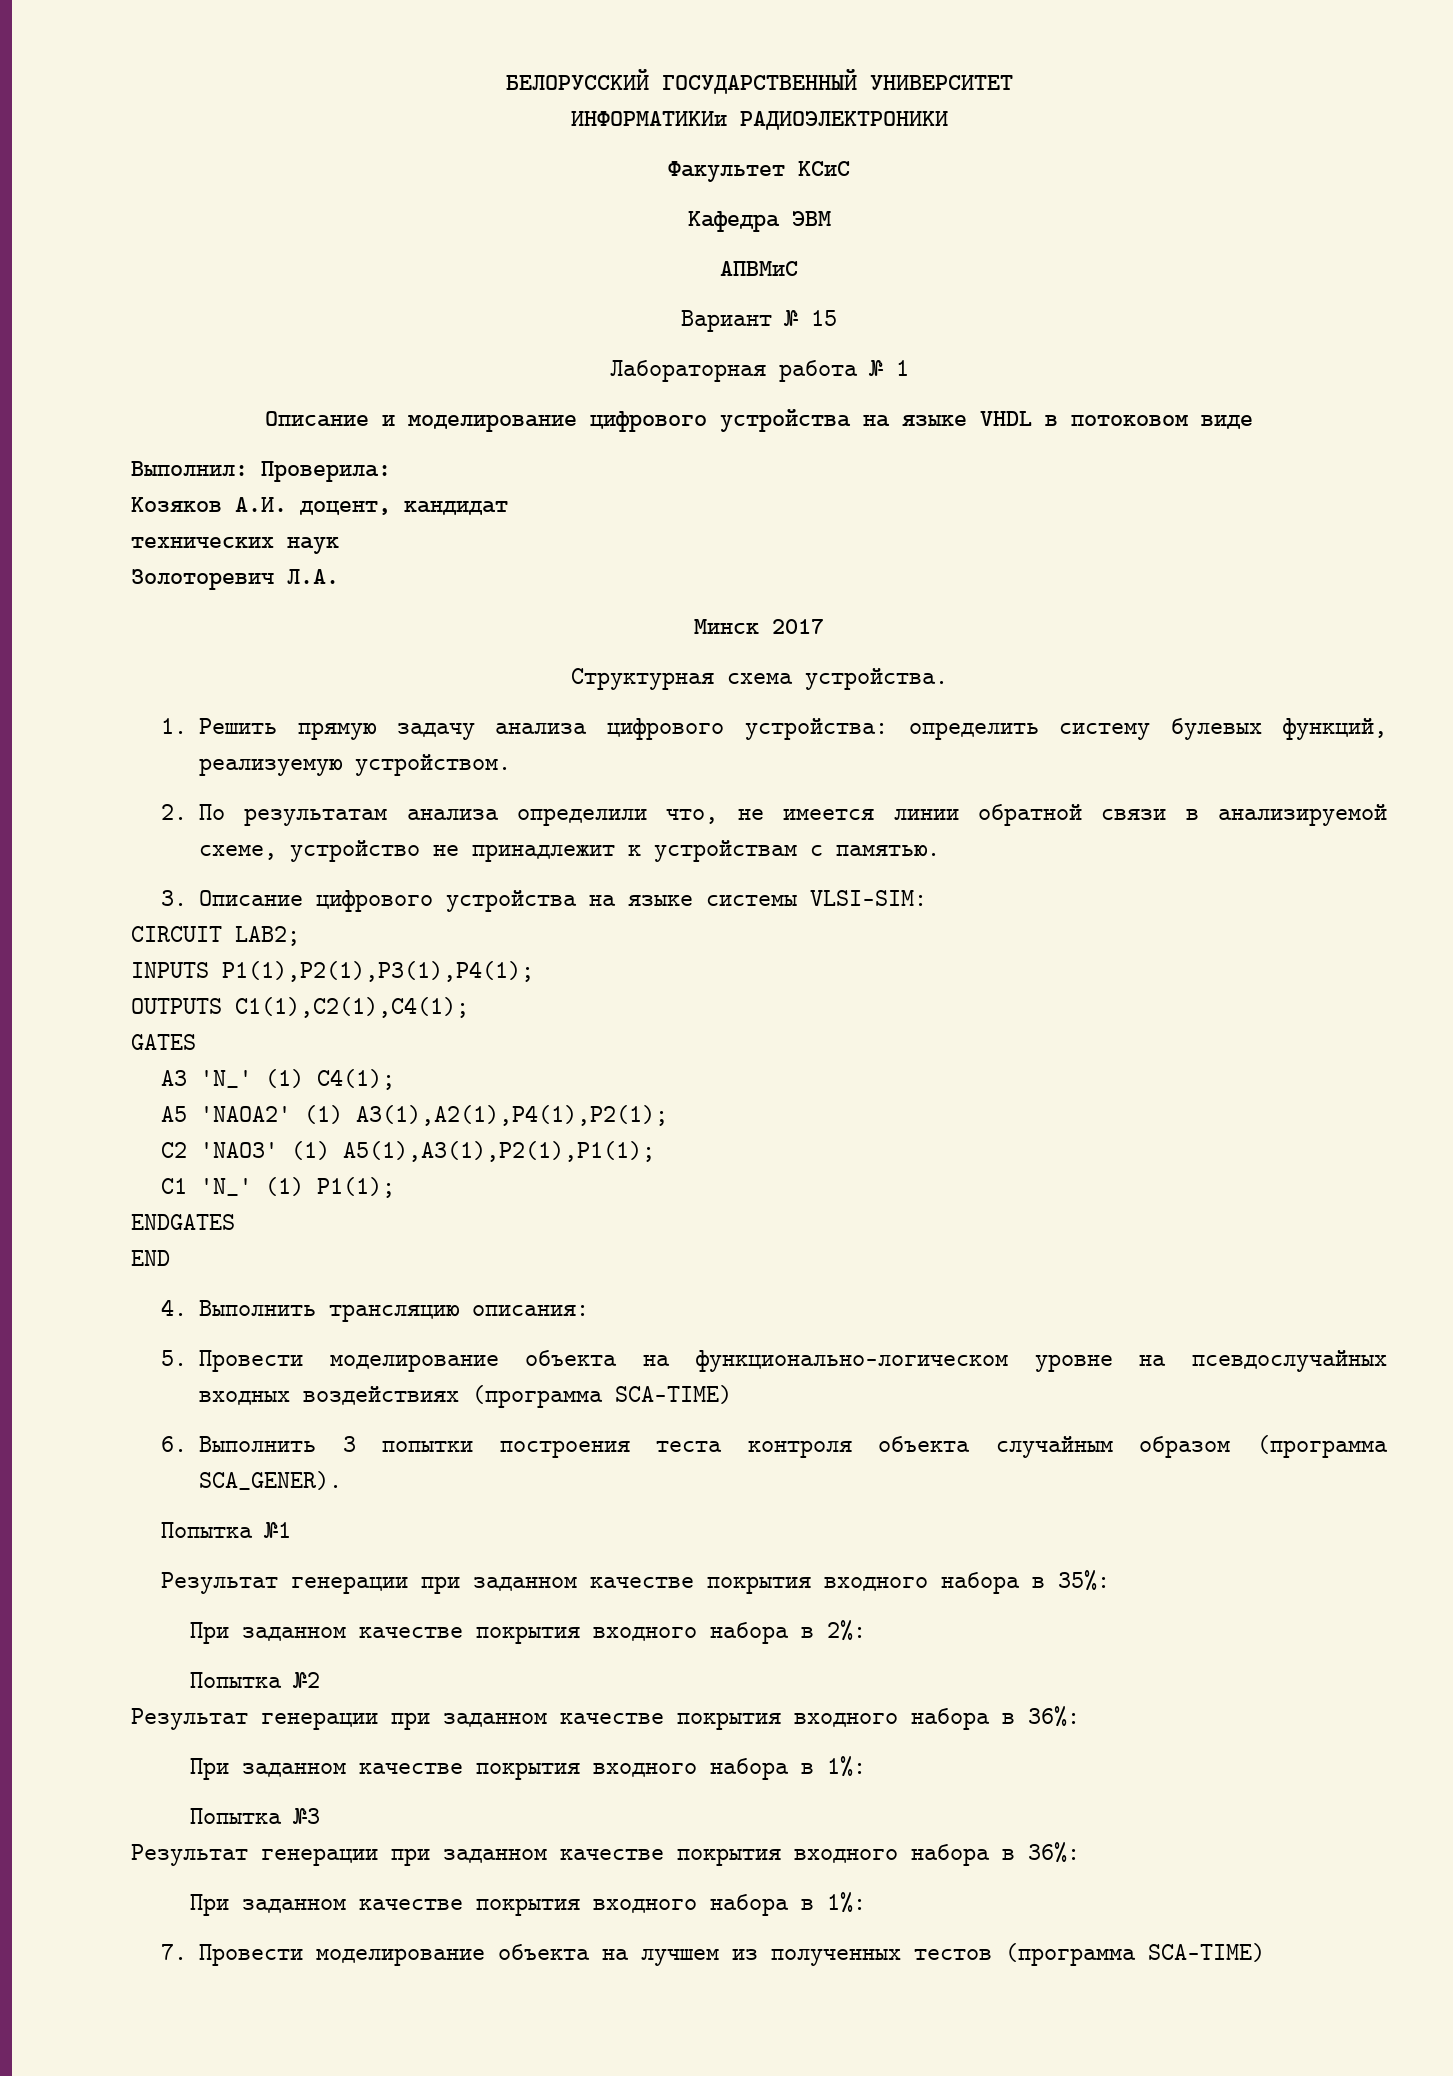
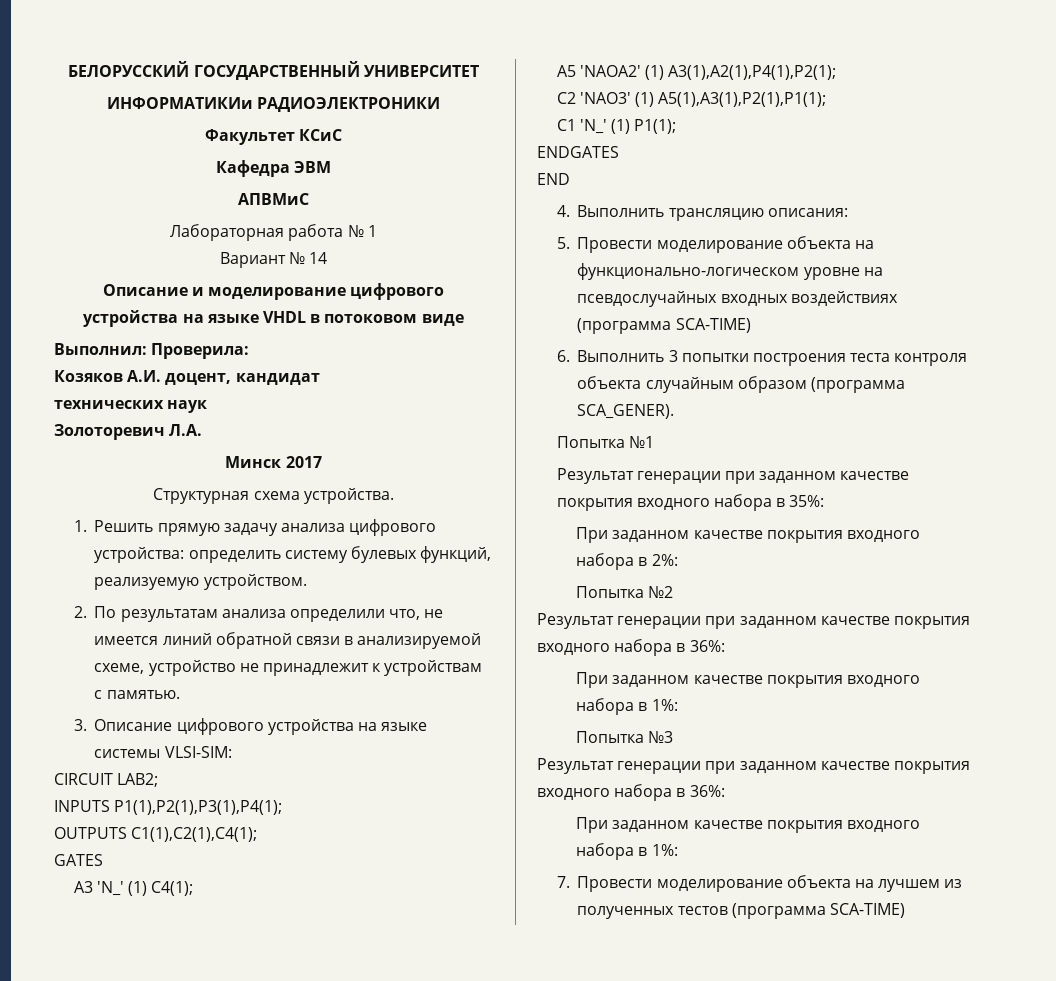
[681,310,837,332] // Вариант № 15 -> (309, 199) none
(909, 368) none -> [219,252,328,268] // Вариант № 14
[893,809,959,820] линии -> [162,633,212,645] линий

